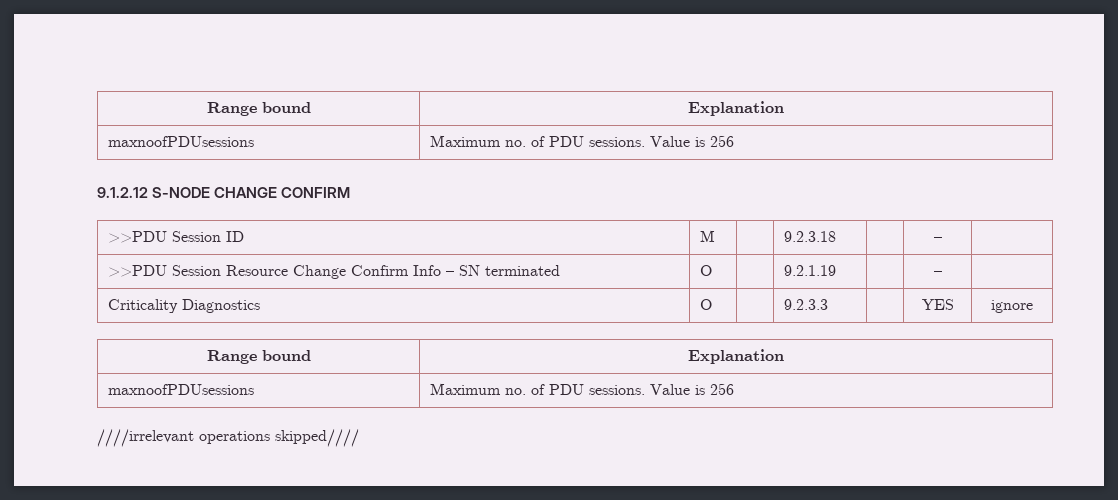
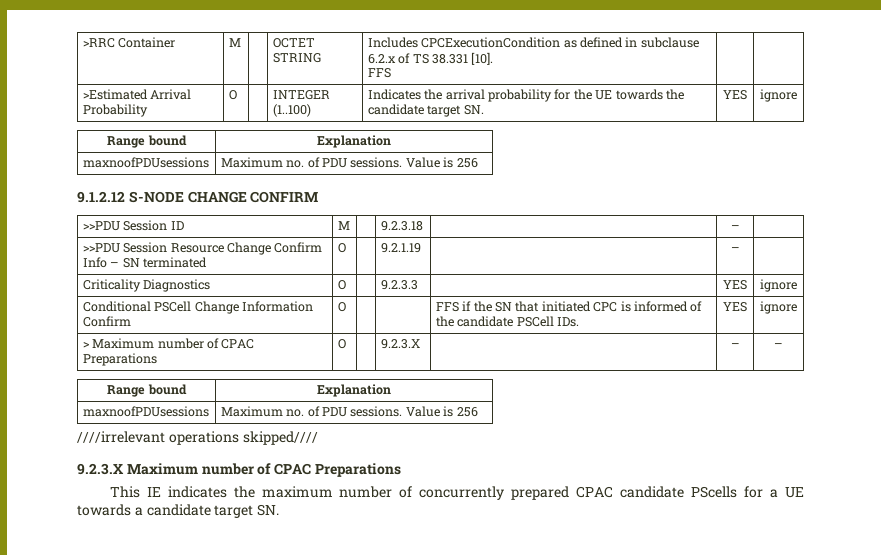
(206, 109) none -> [82,37,176,48] [228,38,241,47] [272,38,315,48] [272,53,321,63] [367,37,699,48] [367,52,494,65] [367,68,391,78] [82,89,192,100] [82,104,148,117] [228,90,237,100] [272,90,330,100] [272,104,311,117] [367,89,684,102] [367,104,484,117] [723,90,747,100] [760,89,797,102] >RRC Container | M | | OCTET STRING | Includes CPCExecutionCondition as defined in subclause 6.2.x of TS 38.331 [10]. // FFS | | // >Estimated Arrival Probability | O | | INTEGER (1..100) | Indicates the arrival probability for the UE towards the candidate target SN. | YES | ignore //
(1033, 306) none -> [82,301,314,314] [82,316,131,327] [337,302,346,312] [435,301,703,312] [435,316,580,327] [723,302,747,312] [760,301,797,314] [82,338,255,349] [82,353,157,366] [337,339,346,349] [380,339,420,349] [730,343,740,348] [774,343,783,348] // Conditional PSCell Change Information Confirm | O | | | FFS if the SN that initiated CPC is informed of the candidate PSCell IDs. | YES | ignore // > Maximum number of CPAC Preparations | O | | 9.2.3.X | | – | –
(359, 438) none -> [77,463,401,477] [109,486,805,500] [77,504,280,518] // 9.2.3.X Maximum number of CPAC Preparations // This IE indicates the maximum number of concurrently prepared CPAC candidate PScells for a UE towards a candidate target SN.

